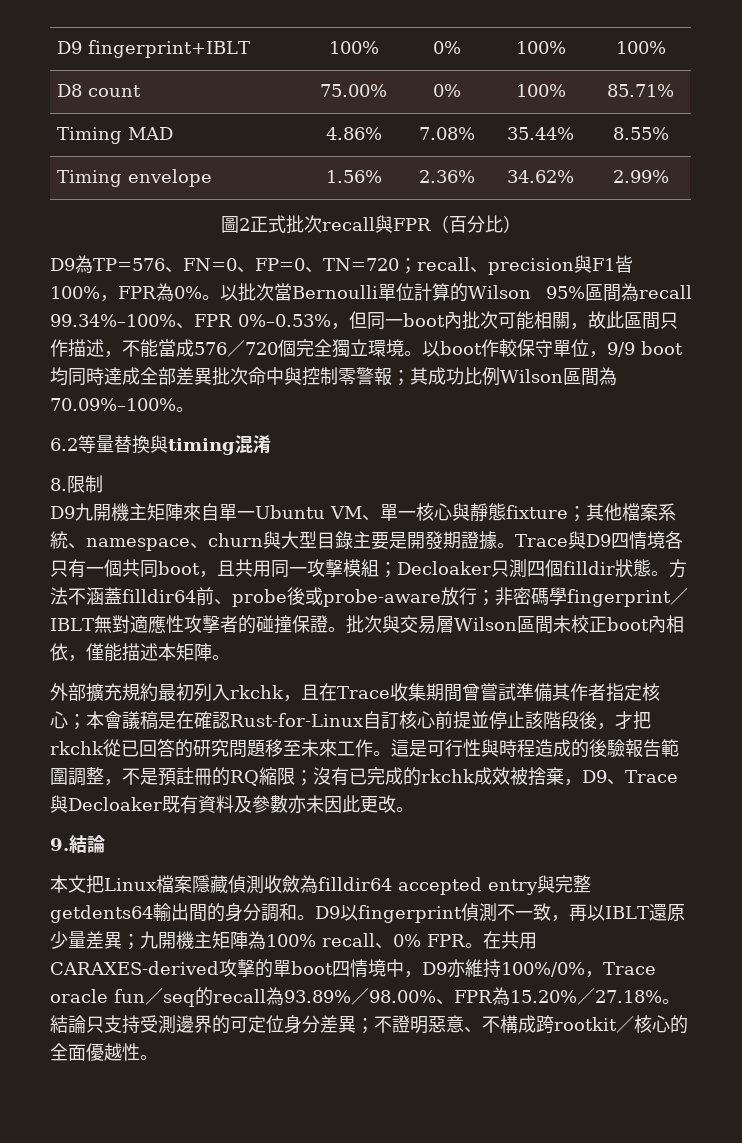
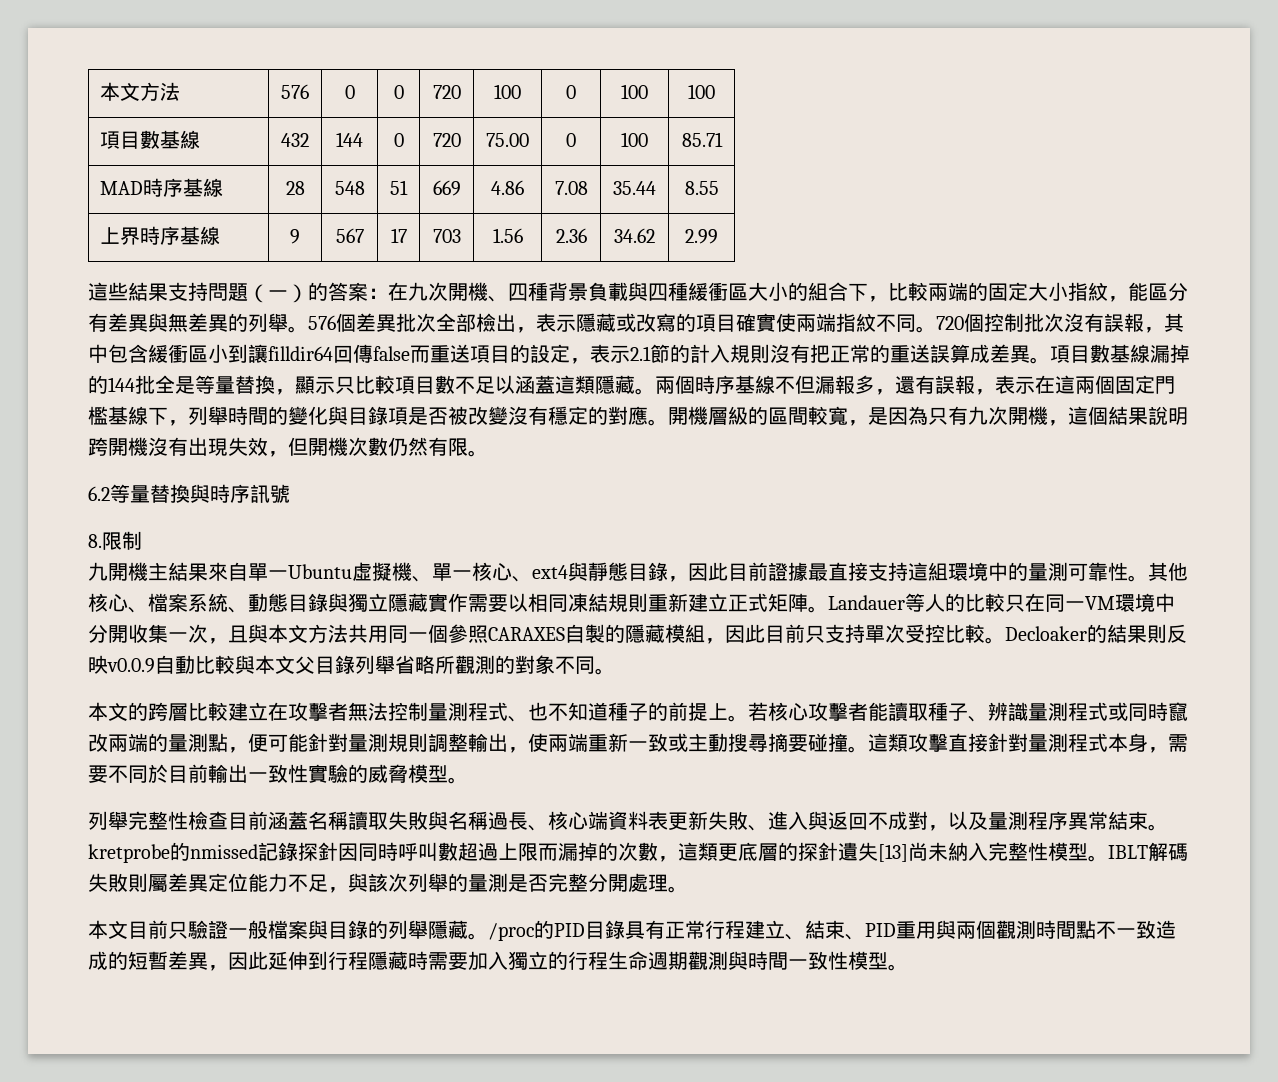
[57,40,251,58] [328,41,379,54] [433,41,461,54] [515,41,566,54] [615,41,666,54] [57,84,142,97] [320,84,387,97] [433,84,461,97] [515,84,566,97] [607,84,674,97] [57,127,174,144] [325,127,382,140] [419,127,475,140] [507,127,574,140] [612,127,669,140] [57,169,213,187] [325,170,382,183] [419,170,475,183] [507,170,574,183] [612,170,669,183] [221,215,521,234] [50,255,633,275] [50,283,692,302] [50,311,678,330] [50,339,683,358] [50,367,617,386] [50,398,176,411] D9 fingerprint+IBLT | 100% | 0% | 100% | 100% // D8 count | 75.00% | 0% | 100% | 85.71% // Timing MAD | 4.86% | 7.08% | 35.44% | 8.55% // Timing envelope | 1.56% | 2.36% | 34.62% | 2.99% // 圖2正式批次recall與FPR（百分比） // D9為TP=576、FN=0、FP=0、TN=720；recall、precision與F1皆100%，FPR為0%。以批次當Bernoulli單位計算的Wilson 95%區間為recall 99.34%–100%、FPR 0%–0.53%，但同一boot內批次可能相關，故此區間只作描述，不能當成576／720個完全獨立環境。以boot作較保守單位，9/9 boot均同時達成全部差異批次命中與控制零警報；其成功比例Wilson區間為70.09%–100% -> [100,82,181,101] [281,84,309,99] [344,85,355,99] [393,85,404,99] [432,85,461,99] [494,84,521,99] [566,85,576,99] [621,84,648,99] [688,84,715,99] [100,130,201,149] [281,133,309,147] [336,132,363,147] [393,133,404,147] [432,133,461,147] [486,133,529,147] [566,133,576,147] [621,132,648,147] [681,132,723,147] [100,178,224,197] [285,181,305,195] [334,181,365,195] [390,180,408,195] [432,180,461,196] [491,180,524,195] [554,181,588,195] [613,181,656,195] [684,181,719,195] [100,226,221,245] [290,229,300,244] [335,228,364,243] [390,228,407,243] [432,229,461,243] [492,228,523,243] [555,228,587,243] [614,228,655,243] [685,229,718,244] [88,282,1188,303] [88,313,1184,333] [88,344,1190,364] [88,375,1175,395] [88,406,1188,426] [88,437,468,457] 本文方法 | 576 | 0 | 0 | 720 | 100 | 0 | 100 | 100 // 項目數基線 | 432 | 144 | 0 | 720 | 75.00 | 0 | 100 | 85.71 // MAD時序基線 | 28 | 548 | 51 | 669 | 4.86 | 7.08 | 35.44 | 8.55 // 上界時序基線 | 9 | 567 | 17 | 703 | 1.56 | 2.36 | 34.62 | 2.99 // 這些結果支持問題（一）的答案：在九次開機、四種背景負載與四種緩衝區大小的組合下，比較兩端的固定大小指紋，能區分有差異與無差異的列舉。576個差異批次全部檢出，表示隱藏或改寫的項目確實使兩端指紋不同。720個控制批次沒有誤報，其中包含緩衝區小到讓filldir64回傳false而重送項目的設定，表示2.1節的計入規則沒有把正常的重送誤算成差異。項目數基線漏掉的144批全是等量替換，顯示只比較項目數不足以涵蓋這類隱藏。兩個時序基線不但漏報多，還有誤報，表示在這兩個固定門檻基線下，列舉時間的變化與目錄項是否被改變沒有穩定的對應。開機層級的區間較寬，是因為只有九次開機，這個結果說明跨開機沒有出現失效，但開機次數仍然有限
[168,435,271,455] timing混淆 -> [210,484,290,503] 時序訊號
[50,503,183,521] D9九開機主矩陣 -> [88,562,208,581] 九開機主結果
[330,506,362,519] VM -> [352,562,412,581] 虛擬機
[452,503,676,522] [50,531,683,551] [50,559,687,578] [50,587,688,607] [50,615,684,634] [50,643,230,662] [50,683,660,702] [50,711,651,730] [50,739,679,758] [50,767,678,786] [50,795,414,814] [50,835,105,853] [50,875,591,895] [50,903,685,923] [50,931,537,950] [50,959,656,978] [50,987,680,1007] [50,1015,688,1034] [50,1043,140,1061] 與靜態fixture；其他檔案系統、namespace、churn與大型目錄主要是開發期證據。Trace與D9四情境各只有一個共同boot，且共用同一攻擊模組；Decloaker只測四個filldir狀態。方法不涵蓋filldir64前、probe後或probe-aware放行；非密碼學fingerprint／IBLT無對適應性攻擊者的碰撞保證。批次與交易層Wilson區間未校正boot內相依，僅能描述本矩陣。 // 外部擴充規約最初列入rkchk，且在Trace收集期間曾嘗試準備其作者指定核心；本會議稿是在確認Rust-for-Linux自訂核心前提並停止該階段後，才把rkchk從已回答的研究問題移至未來工作。這是可行性與時程造成的後驗報告範圍調整，不是預註冊的RQ縮限；沒有已完成的rkchk成效被捨棄，D9、Trace與Decloaker既有資料及參數亦未因此更改。 // 9.結論 // 本文把Linux檔案隱藏偵測收斂為filldir64 accepted entry與完整getdents64輸出間的身分調和。D9以fingerprint偵測不一致，再以IBLT還原少量差異；九開機主矩陣為100% recall、0% FPR。在共用CARAXES-derived攻擊的單boot四情境中，D9亦維持100%/0%，Trace oracle fun／seq的recall為93.89%／98.00%、FPR為15.20%／27.18%。結論只支持受測邊界的可定位身分差異；不證明惡意、不構成跨rootkit／核心的全面優越性 -> [512,562,1188,582] [88,593,1175,613] [88,624,1187,644] [88,655,615,675] [88,702,1188,722] [88,733,1188,753] [88,764,468,784] [88,811,1168,831] [88,842,1188,863] [88,873,688,893] [88,920,1176,941] [88,951,888,971] 、ext4與靜態目錄，因此目前證據最直接支持這組環境中的量測可靠性。其他核心、檔案系統、動態目錄與獨立隱藏實作需要以相同凍結規則重新建立正式矩陣。Landauer等人的比較只在同一VM環境中分開收集一次，且與本文方法共用同一個參照CARAXES自製的隱藏模組，因此目前只支持單次受控比較。Decloaker的結果則反映v0.0.9自動比較與本文父目錄列舉省略所觀測的對象不同。 // 本文的跨層比較建立在攻擊者無法控制量測程式、也不知道種子的前提上。若核心攻擊者能讀取種子、辨識量測程式或同時竄改兩端的量測點，便可能針對量測規則調整輸出，使兩端重新一致或主動搜尋摘要碰撞。這類攻擊直接針對量測程式本身，需要不同於目前輸出一致性實驗的威脅模型。 // 列舉完整性檢查目前涵蓋名稱讀取失敗與名稱過長、核心端資料表更新失敗、進入與返回不成對，以及量測程序異常結束。kretprobe的nmissed記錄探針因同時呼叫數超過上限而漏掉的次數，這類更底層的探針遺失[13]尚未納入完整性模型。IBLT解碼失敗則屬差異定位能力不足，與該次列舉的量測是否完整分開處理。 // 本文目前只驗證一般檔案與目錄的列舉隱藏。/proc的PID目錄具有正常行程建立、結束、PID重用與兩個觀測時間點不一致造成的短暫差異，因此延伸到行程隱藏時需要加入獨立的行程生命週期觀測與時間一致性模型

